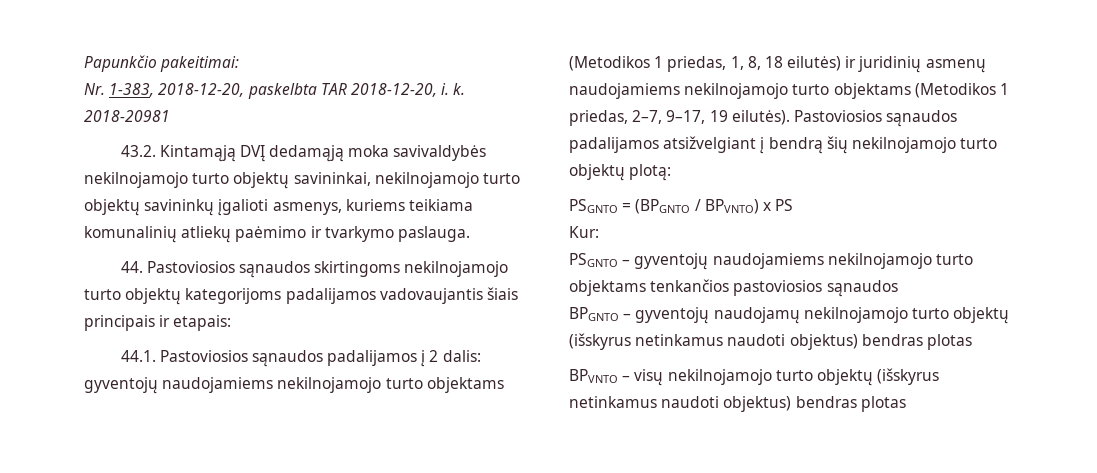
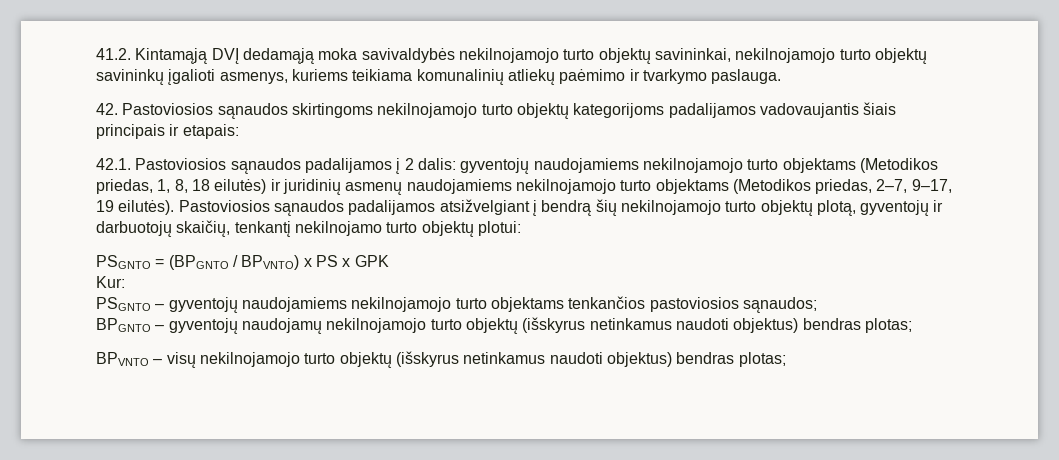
[84,55,240,72] [84,83,466,99] [84,110,170,122] [120,145,156,157] Papunkčio pakeitimai: // Nr. 1-383, 2018-12-20, paskelbta TAR 2018-12-20, i. k. 2018-20981 // 43.2. -> [96,48,131,60] 41.2.
[120,261,143,273] 44. -> [96,103,118,115] 42.
[120,350,156,362] 44.1. -> [96,158,131,170] 42.1.
[654,56,664,68] 1 -> (938, 165) none
[999,83,1009,95] 1 -> (811, 186) none
[629,164,672,181] plotą: -> [816,200,944,216] [96,220,521,237] plotą, gyventojų ir darbuotojų skaičių, tenkantį nekilnojamo turto objektų plotui:
(794, 205) none -> [342,255,389,267] x GPK
[826,280,898,297] sąnaudos -> [742,297,817,313] sąnaudos;
[926,334,972,350] plotas -> [864,318,912,333] plotas;
[860,396,906,412] plotas -> [738,352,786,367] plotas;

